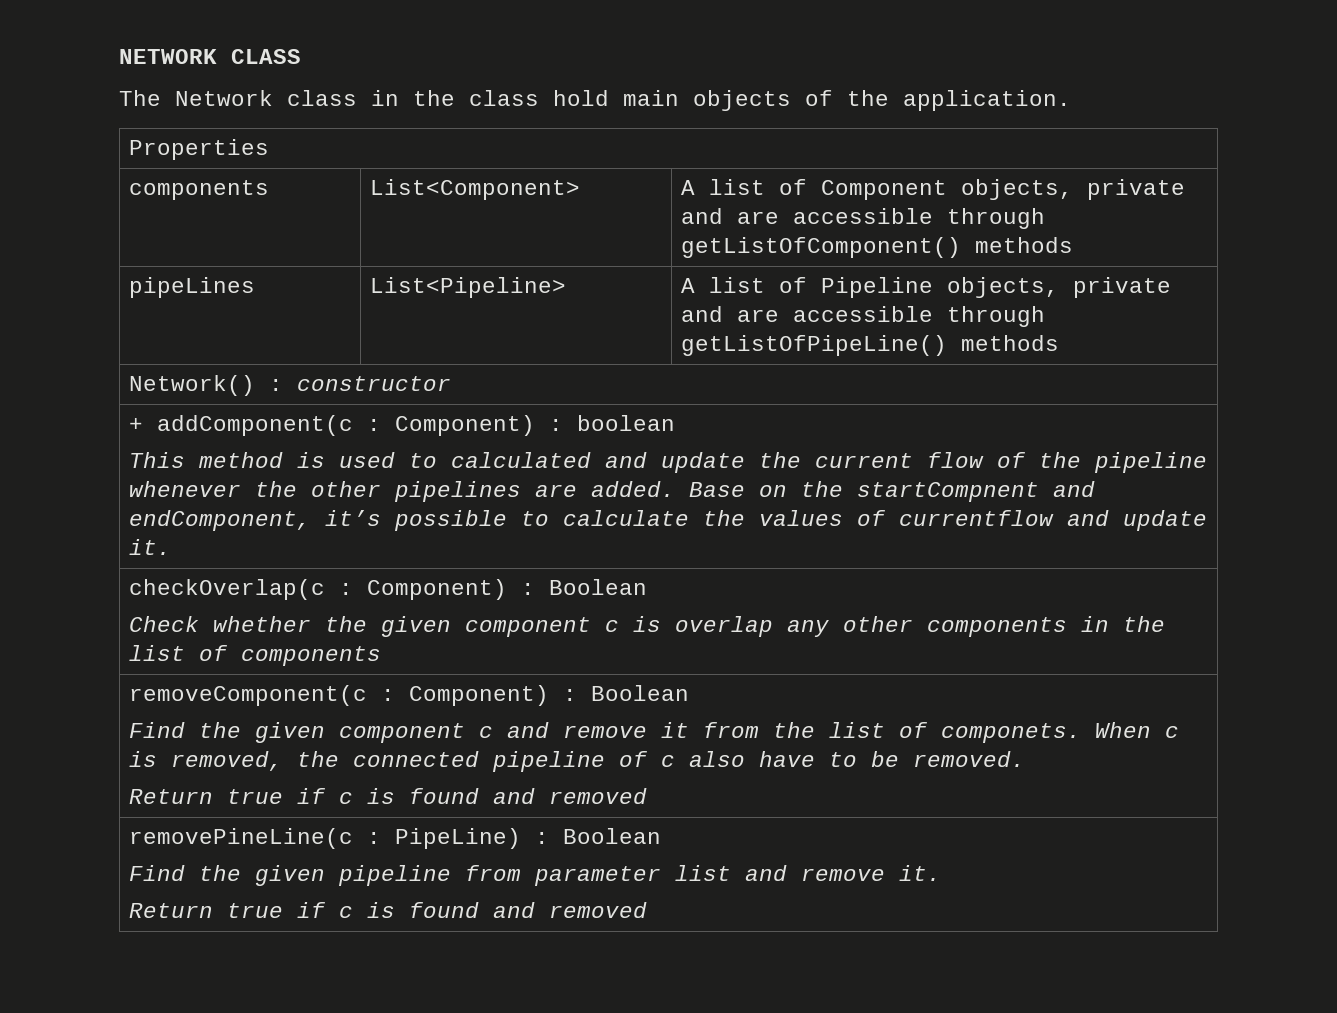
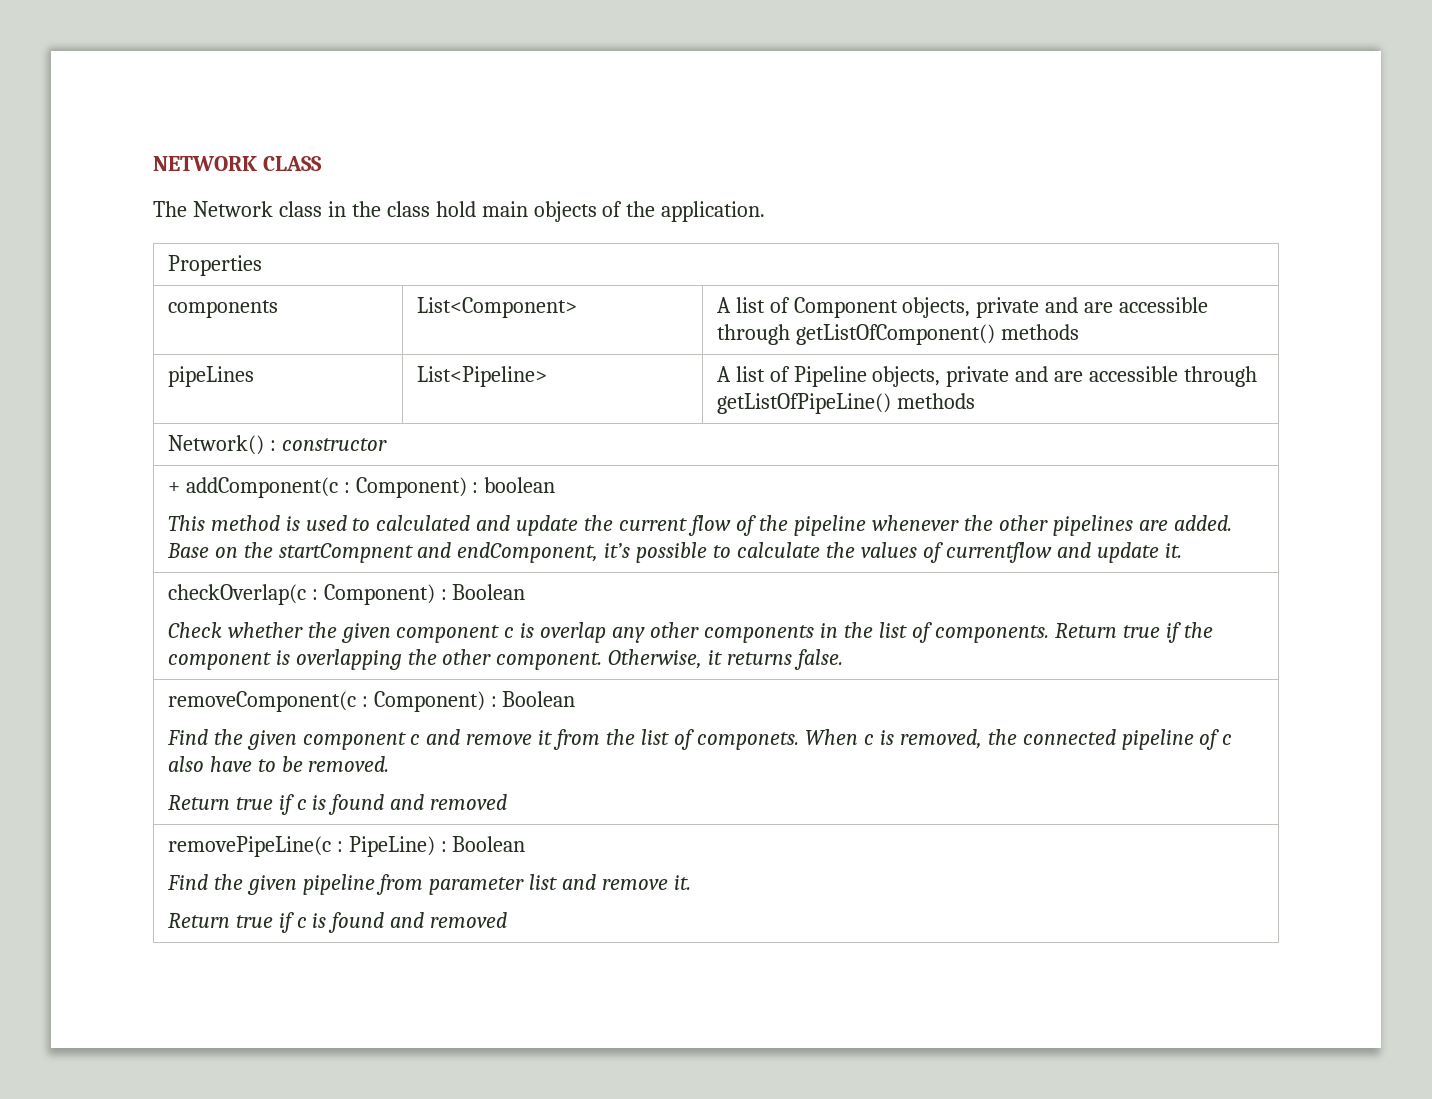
[241,646,382,666] components -> [934,622,1213,643] [167,649,844,670] components. Return true if the component is overlapping the other component. Otherwise, it returns false.
[129,828,354,849] removePineLine(c -> [167,836,331,857] removePipeLine(c

